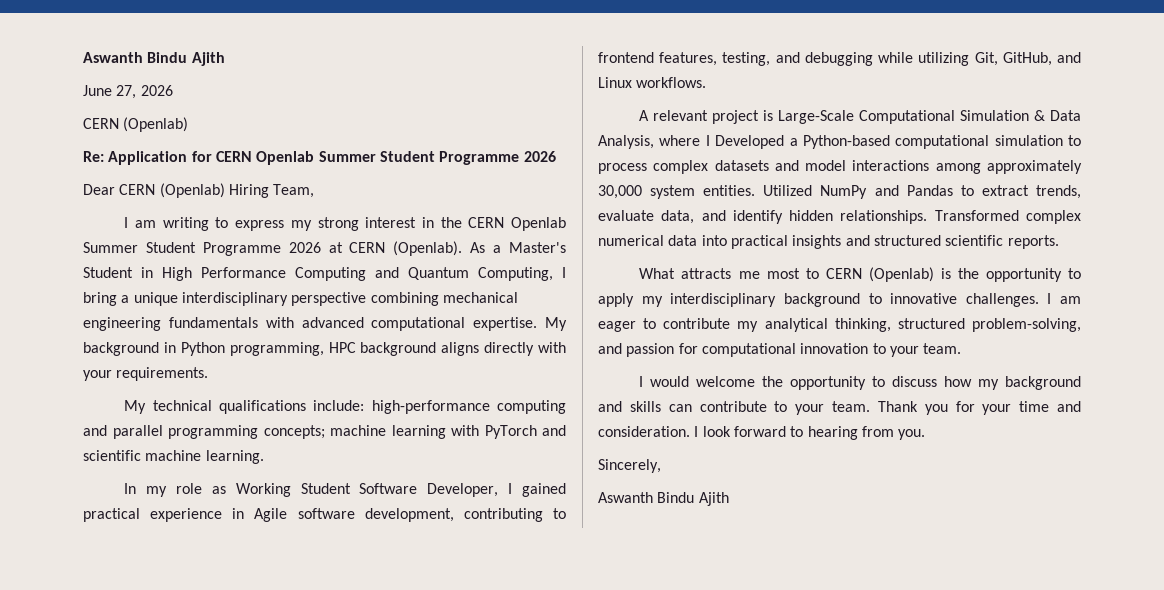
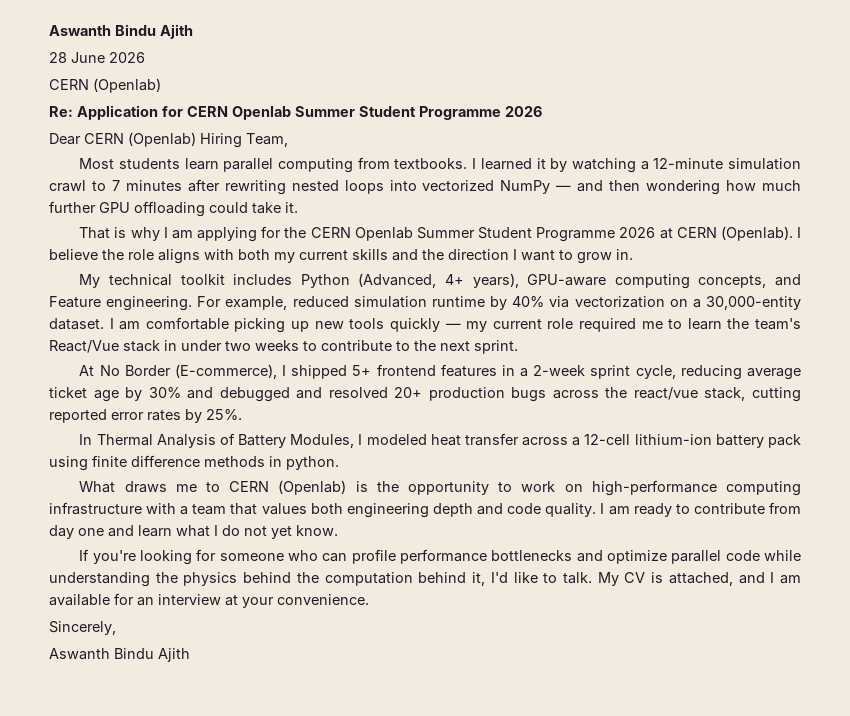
[83,85,137,99] June 27, -> [49,52,105,63] 28 June
[124,217,434,231] I am writing to express my strong interest in -> [79,157,801,173] [49,179,801,195] [49,201,298,217] [79,226,282,242] Most students learn parallel computing from textbooks. I learned it by watching a 12-minute simulation crawl to 7 minutes after rewriting nested loops into vectorized NumPy — and then wondering how much further GPU offloading could take it. // That is why I am applying for
[470,242,567,253] [83,267,566,281] [83,292,518,306] [83,317,567,331] [83,342,566,356] [83,367,209,381] [124,400,566,414] [83,425,566,439] [83,450,264,464] [124,483,566,497] [83,508,566,522] [598,52,1081,66] [598,77,707,88] [639,110,1081,124] [598,135,1081,149] [598,160,1082,174] [598,185,1081,199] [598,210,1081,224] [598,235,1059,249] [639,268,800,279] As a Master's Student in High Performance Computing and Quantum Computing, I bring a unique interdisciplinary perspective combining mechanical engineering fundamentals with advanced computational expertise. My background in Python programming, HPC background aligns directly with your requirements. // My technical qualifications include: high-performance computing and parallel programming concepts; machine learning with PyTorch and scientific machine learning. // In my role as Working Student Software Developer, I gained practical experience in Agile software development, contributing to frontend features, testing, and debugging while utilizing Git, GitHub, and Linux workflows. // A relevant project is Large-Scale Computational Simulation & Data Analysis, where I Developed a Python-based computational simulation to process complex datasets and model interactions among approximately 30,000 system entities. Utilized NumPy and Pandas to extract trends, evaluate data, and identify hidden relationships. Transformed complex numerical data into practical insights and structured scientific reports. // What attracts me most -> [797,227,802,238] [49,249,633,264] [79,273,801,289] [49,296,801,311] [49,317,801,333] [49,340,518,354] [79,364,801,380] [49,387,801,402] [49,409,242,423] [79,433,801,448] [49,455,339,471] [79,481,197,493] I believe the role aligns with both my current skills and the direction I want to grow in. // My technical toolkit includes Python (Advanced, 4+ years), GPU-aware computing concepts, and Feature engineering. For example, reduced simulation runtime by 40% via vectorization on a 30,000-entity dataset. I am comfortable picking up new tools quickly — my current role required me to learn the team's React/Vue stack in under two weeks to contribute to the next sprint. // At No Border (E-commerce), I shipped 5+ frontend features in a 2-week sprint cycle, reducing average ticket age by 30% and debugged and resolved 20+ production bugs across the react/vue stack, cutting reported error rates by 25%. // In Thermal Analysis of Battery Modules, I modeled heat transfer across a 12-cell lithium-ion battery pack using finite difference methods in python. // What draws me
[598,293,1081,307] [598,318,1081,332] [598,343,962,357] [639,376,1081,390] [598,401,1081,415] [598,426,926,440] apply my interdisciplinary background to innovative challenges. I am eager to contribute my analytical thinking, structured problem-solving, and passion for computational innovation to your team. // I would welcome the opportunity to discuss how my background and skills can contribute to your team. Thank you for your time and consideration. I look forward to hearing from you. -> [521,480,802,496] [49,502,802,518] [49,525,338,539] [79,549,802,565] [49,572,801,587] [49,593,369,608] work on high-performance computing infrastructure with a team that values both engineering depth and code quality. I am ready to contribute from day one and learn what I do not yet know. // If you're looking for someone who can profile performance bottlenecks and optimize parallel code while understanding the physics behind the computation behind it, I'd like to talk. My CV is attached, and I am available for an interview at your convenience.

